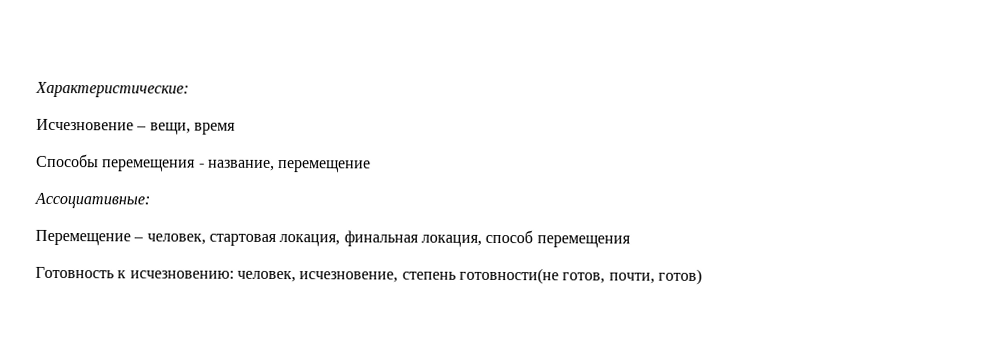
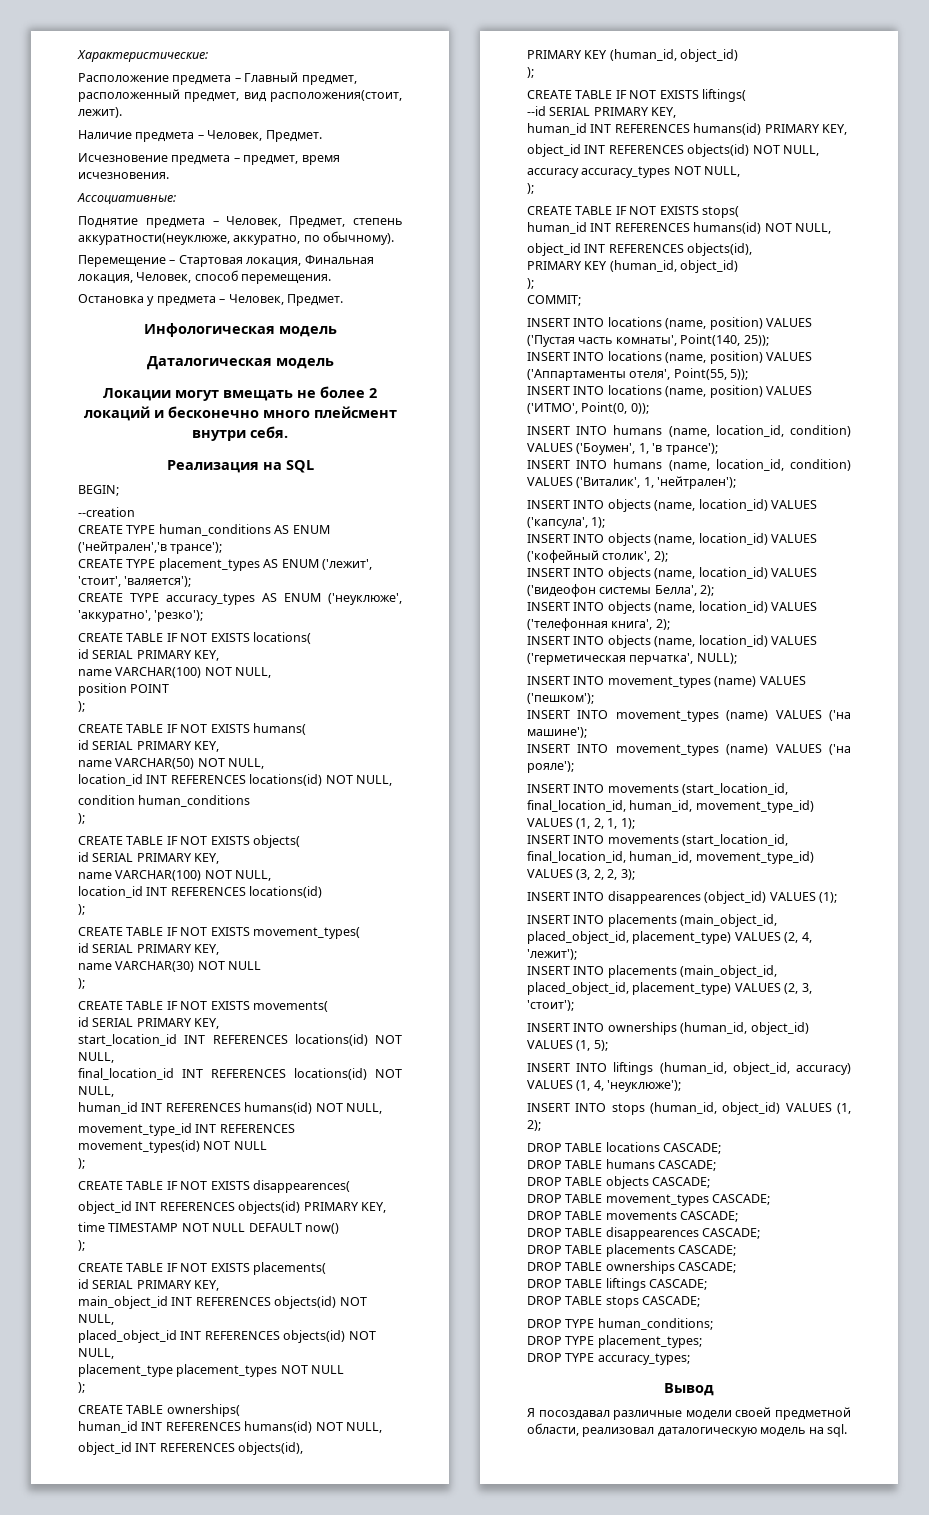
[36,118,236,135] [36,153,372,173] [34,192,150,209] [35,229,631,248] [35,266,702,285] Исчезновение – вещи, время // Способы перемещения - название, перемещение // Ассоциативные: // Перемещение – человек, стартовая локация, финальная локация, способ перемещения // Готовность к исчезновению: человек, исчезновение, степень готовности(не готов, почти, готов) -> [78,72,357,85] [78,89,402,102] [78,107,122,118] [78,130,322,142] [78,153,340,165] [78,172,169,179] [77,193,176,204] [78,216,403,228] [78,231,395,245] [78,255,374,267] [78,270,332,284] [78,294,343,306] [143,323,337,337] [146,356,334,370] [103,386,377,401] [83,406,397,421] [192,426,288,441] [166,460,314,473] [78,485,119,496] [78,507,135,517] [78,524,330,536] [78,541,223,554] [78,558,372,571] [78,576,192,587] [78,593,402,605] [78,610,204,622] [78,632,311,644] [78,649,220,661] [78,667,272,678] [78,683,170,696] [78,701,85,712] [78,723,306,735] [78,740,220,752] [78,758,265,769] [78,774,392,786] [78,795,251,807] [78,813,85,824] [78,835,300,848] [78,852,220,864] [78,870,272,881] [78,886,323,898] [78,904,85,915] [78,927,360,939] [78,943,220,955] [78,961,262,972] [78,978,85,989] [78,1001,328,1012] [78,1017,220,1029] [78,1034,402,1046] [78,1052,114,1063] [78,1068,402,1080] [78,1086,114,1097] [78,1102,382,1114] [78,1123,295,1136] [78,1140,267,1153] [78,1158,85,1169] [78,1180,350,1193] [78,1201,386,1214] [78,1222,339,1234] [78,1240,85,1251] [78,1262,326,1275] [78,1279,220,1291] [78,1296,367,1309] [78,1314,114,1325] [78,1330,376,1343] [78,1348,114,1359] [78,1364,345,1377] [78,1382,85,1393] [78,1404,240,1417] [78,1421,382,1433] [78,1442,304,1455] [527,49,739,62] [527,67,534,78] [527,89,746,102] [527,106,677,118] [527,123,847,135] [527,144,819,157] [527,166,741,178] [527,183,534,194] [527,206,739,218] [527,222,831,234] [527,243,753,256] [527,260,739,273] [527,278,534,289] [527,295,581,306] [527,317,812,330] [527,334,769,347] [527,351,812,364] [527,368,749,381] [527,385,812,398] [527,402,649,414] [527,425,851,437] [527,443,718,455] [527,459,851,471] [527,476,737,489] [527,499,817,512] [527,517,606,529] [527,533,817,546] [527,550,668,563] [527,567,817,580] [527,584,715,597] [527,601,817,614] [527,618,670,631] [527,635,817,648] [527,653,737,665] [527,676,806,688] [527,693,594,704] [527,710,851,722] [527,727,587,738] [527,744,851,756] [527,761,574,773] [527,783,789,795] [527,800,814,813] [527,818,635,829] [527,834,789,846] [527,851,814,864] [527,869,635,880] [527,891,837,904] [527,914,778,927] [527,931,812,944] [527,949,577,960] [527,965,778,978] [527,982,812,995] [527,1000,574,1011] [527,1022,809,1035] [527,1040,608,1051] [527,1062,851,1075] [527,1080,682,1092] [527,1102,851,1115] [527,1120,541,1131] [527,1142,722,1154] [527,1159,717,1171] [527,1176,711,1189] [527,1194,771,1206] [527,1211,739,1222] [527,1227,761,1240] [527,1244,737,1257] [527,1261,737,1274] [527,1278,708,1291] [527,1296,701,1308] [527,1318,713,1330] [527,1335,702,1348] [527,1353,690,1365] [664,1383,714,1396] [527,1407,851,1420] [527,1423,847,1437] Расположение предмета – Главный предмет, расположенный предмет, вид расположения(стоит, лежит). // Наличие предмета – Человек, Предмет. // Исчезновение предмета – предмет, время исчезновения. // Ассоциативные: // Поднятие предмета – Человек, Предмет, степень аккуратности(неуклюже, аккуратно, по обычному). // Перемещение – Стартовая локация, Финальная локация, Человек, способ перемещения. // Остановка у предмета – Человек, Предмет. // Инфологическая модель // Даталогическая модель // Локации могут вмещать не более 2 локаций и бесконечно много плейсмент внутри себя. // Реализация на SQL // BEGIN; // --creation // CREATE TYPE human_conditions AS ENUM ('нейтрален','в трансе'); // CREATE TYPE placement_types AS ENUM ('лежит', 'стоит', 'валяется'); // CREATE TYPE accuracy_types AS ENUM ('неуклюже', 'аккуратно', 'резко'); // CREATE TABLE IF NOT EXISTS locations( // id SERIAL PRIMARY KEY, // name VARCHAR(100) NOT NULL, // position POINT // ); // CREATE TABLE IF NOT EXISTS humans( // id SERIAL PRIMARY KEY, // name VARCHAR(50) NOT NULL, // location_id INT REFERENCES locations(id) NOT NULL, // condition human_conditions // ); // CREATE TABLE IF NOT EXISTS objects( // id SERIAL PRIMARY KEY, // name VARCHAR(100) NOT NULL, // location_id INT REFERENCES locations(id) // ); // CREATE TABLE IF NOT EXISTS movement_types( // id SERIAL PRIMARY KEY, // name VARCHAR(30) NOT NULL // ); // CREATE TABLE IF NOT EXISTS movements( // id SERIAL PRIMARY KEY, // start_location_id INT REFERENCES locations(id) NOT NULL, // final_location_id INT REFERENCES locations(id) NOT NULL, // human_id INT REFERENCES humans(id) NOT NULL, // movement_type_id INT REFERENCES movement_types(id) NOT NULL // ); // CREATE TABLE IF NOT EXISTS disappearences( // object_id INT REFERENCES objects(id) PRIMARY KEY, // time TIMESTAMP NOT NULL DEFAULT now() // ); // CREATE TABLE IF NOT EXISTS placements( // id SERIAL PRIMARY KEY, // main_object_id INT REFERENCES objects(id) NOT NULL, // placed_object_id INT REFERENCES objects(id) NOT NULL, // placement_type placement_types NOT NULL // ); // CREATE TABLE ownerships( // human_id INT REFERENCES humans(id) NOT NULL, // object_id INT REFERENCES objects(id), // PRIMARY KEY (human_id, object_id) // ); // CREATE TABLE IF NOT EXISTS liftings( // --id SERIAL PRIMARY KEY, // human_id INT REFERENCES humans(id) PRIMARY KEY, // object_id INT REFERENCES objects(id) NOT NULL, // accuracy accuracy_types NOT NULL, // ); // CREATE TABLE IF NOT EXISTS stops( // human_id INT REFERENCES humans(id) NOT NULL, // object_id INT REFERENCES objects(id), // PRIMARY KEY (human_id, object_id) // ); // COMMIT; // INSERT INTO locations (name, position) VALUES ('Пустая часть комнаты', Point(140, 25)); // INSERT INTO locations (name, position) VALUES ('Аппартаменты отеля', Point(55, 5)); // INSERT INTO locations (name, position) VALUES ('ИТМО', Point(0, 0)); // INSERT INTO humans (name, location_id, condition) VALUES ('Боумен', 1, 'в трансе'); // INSERT INTO humans (name, location_id, condition) VALUES ('Виталик', 1, 'нейтрален'); // INSERT INTO objects (name, location_id) VALUES ('капсула', 1); // INSERT INTO objects (name, location_id) VALUES ('кофейный столик', 2); // INSERT INTO objects (name, location_id) VALUES ('видеофон системы Белла', 2); // INSERT INTO objects (name, location_id) VALUES ('телефонная книга', 2); // INSERT INTO objects (name, location_id) VALUES ('герметическая перчатка', NULL); // INSERT INTO movement_types (name) VALUES ('пешком'); // INSERT INTO movement_types (name) VALUES ('на машине'); // INSERT INTO movement_types (name) VALUES ('на рояле'); // INSERT INTO movements (start_location_id, final_location_id, human_id, movement_type_id) VALUES (1, 2, 1, 1); // INSERT INTO movements (start_location_id, final_location_id, human_id, movement_type_id) VALUES (3, 2, 2, 3); // INSERT INTO disappearences (object_id) VALUES (1); // INSERT INTO placements (main_object_id, placed_object_id, placement_type) VALUES (2, 4, 'лежит'); // INSERT INTO placements (main_object_id, placed_object_id, placement_type) VALUES (2, 3, 'стоит'); // INSERT INTO ownerships (human_id, object_id) VALUES (1, 5); // INSERT INTO liftings (human_id, object_id, accuracy) VALUES (1, 4, 'неуклюже'); // INSERT INTO stops (human_id, object_id) VALUES (1, 2); // DROP TABLE locations CASCADE; // DROP TABLE humans CASCADE; // DROP TABLE objects CASCADE; // DROP TABLE movement_types CASCADE; // DROP TABLE movements CASCADE; // DROP TABLE disappearences CASCADE; // DROP TABLE placements CASCADE; // DROP TABLE ownerships CASCADE; // DROP TABLE liftings CASCADE; // DROP TABLE stops CASCADE; // DROP TYPE human_conditions; // DROP TYPE placement_types; // DROP TYPE accuracy_types; // Вывод // Я посоздавал различные модели своей предметной области, реализовал даталогическую модель на sql.

